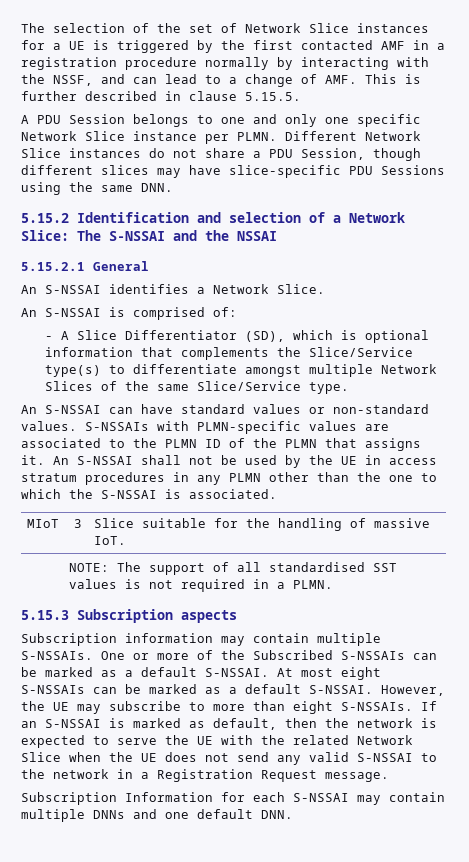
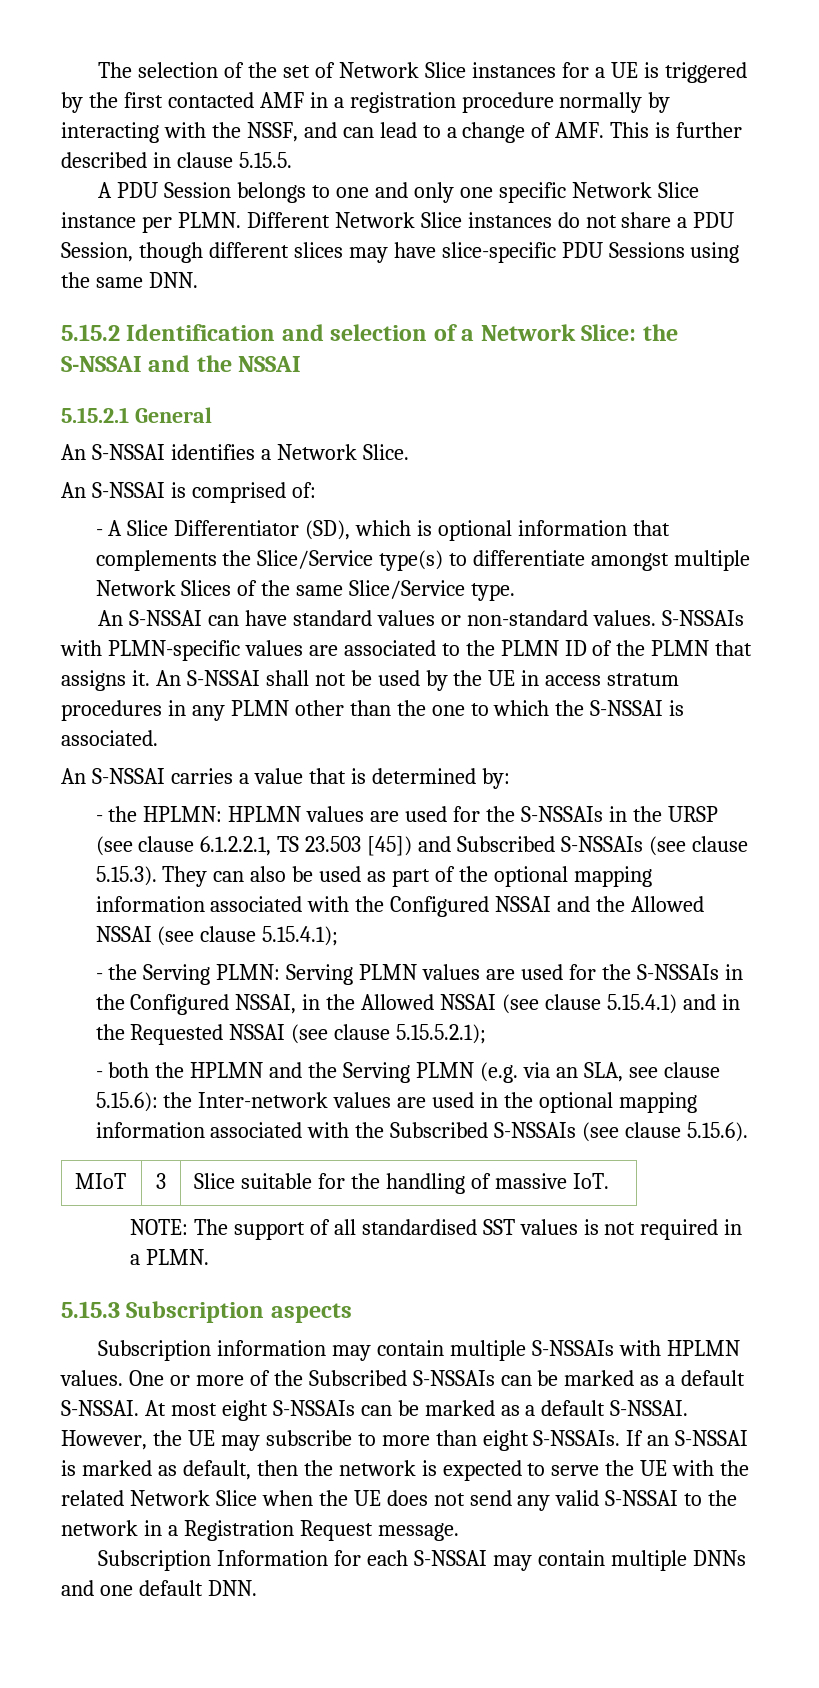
[77,230,101,241] The -> [642,324,678,341] the
(277, 494) none -> [61,768,510,789] [95,806,718,822] [95,836,748,856] [95,866,652,887] [95,896,705,917] [95,926,339,946] [95,964,743,985] [95,994,740,1015] [95,1024,487,1045] [95,1062,720,1083] [95,1092,697,1113] [95,1122,749,1142] // An S-NSSAI carries a value that is determined by: // - the HPLMN: HPLMN values are used for the S-NSSAIs in the URSP (see clause 6.1.2.2.1, TS 23.503 [45]) and Subscribed S-NSSAIs (see clause 5.15.3). They can also be used as part of the optional mapping information associated with the Configured NSSAI and the Allowed NSSAI (see clause 5.15.4.1); // - the Serving PLMN: Serving PLMN values are used for the S-NSSAIs in the Configured NSSAI, in the Allowed NSSAI (see clause 5.15.4.1) and in the Requested NSSAI (see clause 5.15.5.2.1); // - both the HPLMN and the Serving PLMN (e.g. via an SLA, see clause 5.15.6): the Inter-network values are used in the optional mapping information associated with the Subscribed S-NSSAIs (see clause 5.15.6).
[21,651,93,660] S-NSSAIs. -> [531,1340,740,1356] [60,1370,123,1386] S-NSSAIs with HPLMN values.

